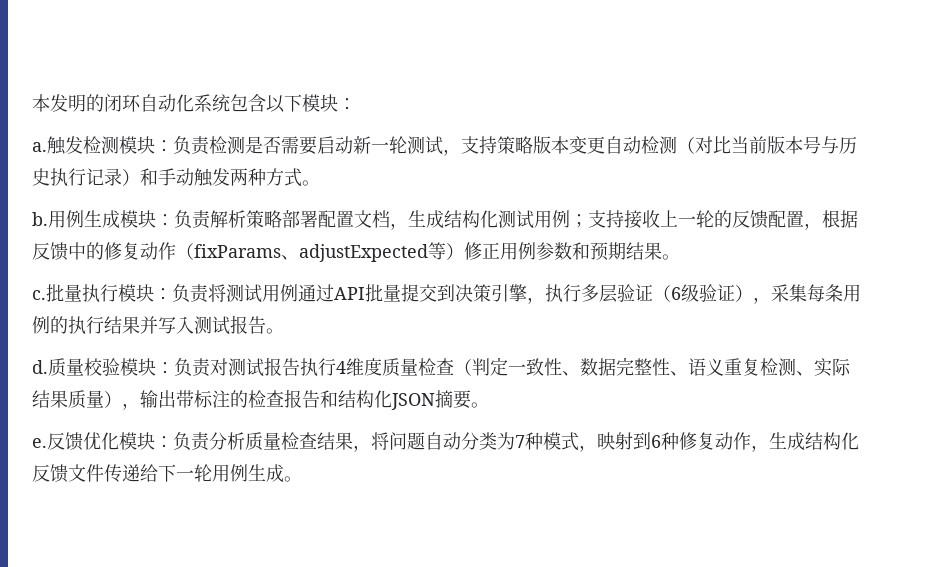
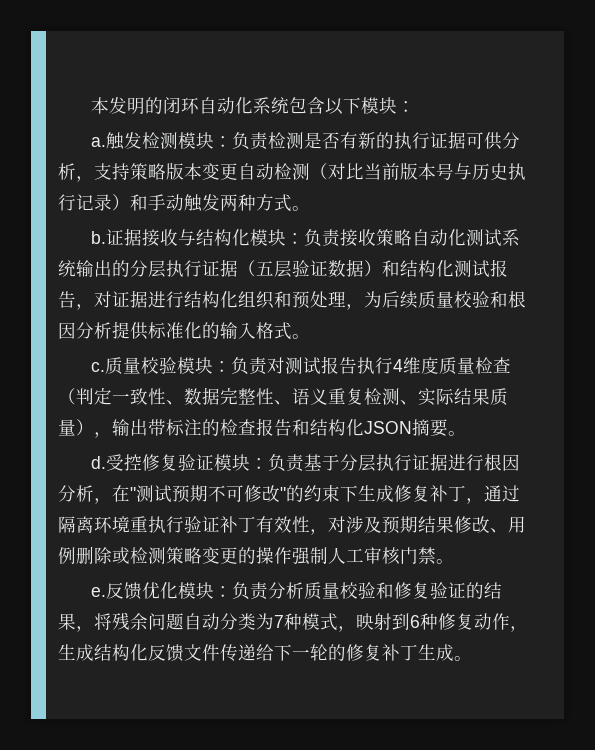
[281,136,443,155] 需要启动新一轮测试 -> [339,131,520,150] [58,163,76,180] 有新的执行证据可供分析
[48,210,858,230] [32,242,680,262] [32,284,861,304] [32,315,284,335] [32,360,48,374] 用例生成模块：负责解析策略部署配置文档，生成结构化测试用例；支持接收上一轮的反馈配置，根据反馈中的修复动作（fixParams、adjustExpected等）修正用例参数和预期结果。 // c.批量执行模块：负责将测试用例通过API批量提交到决策引擎，执行多层验证（6级验证），采集每条用例的执行结果并写入测试报告。 // d. -> [105,228,520,247] [58,259,508,278] [58,290,526,310] [58,321,310,340] [90,362,105,372] 证据接收与结构化模块：负责接收策略自动化测试系统输出的分层执行证据（五层验证数据）和结构化测试报告，对证据进行结构化组织和预处理，为后续质量校验和根因分析提供标准化的输入格式。 // c.
(489, 405) none -> [90,453,520,472] [58,485,520,504] [58,516,526,535] [58,546,454,565] // d.受控修复验证模块：负责基于分层执行证据进行根因分析，在"测试预期不可修改"的约束下生成修复补丁，通过隔离环境重执行验证补丁有效性，对涉及预期结果修改、用例删除或检测策略变更的操作强制人工审核门禁。
[281,432,317,450] 检查 -> [339,582,484,599] 校验和修复验证的
(389, 441) none -> [112,613,148,630] 残余
[212,464,248,482] 用例 -> [328,644,418,661] 的修复补丁

